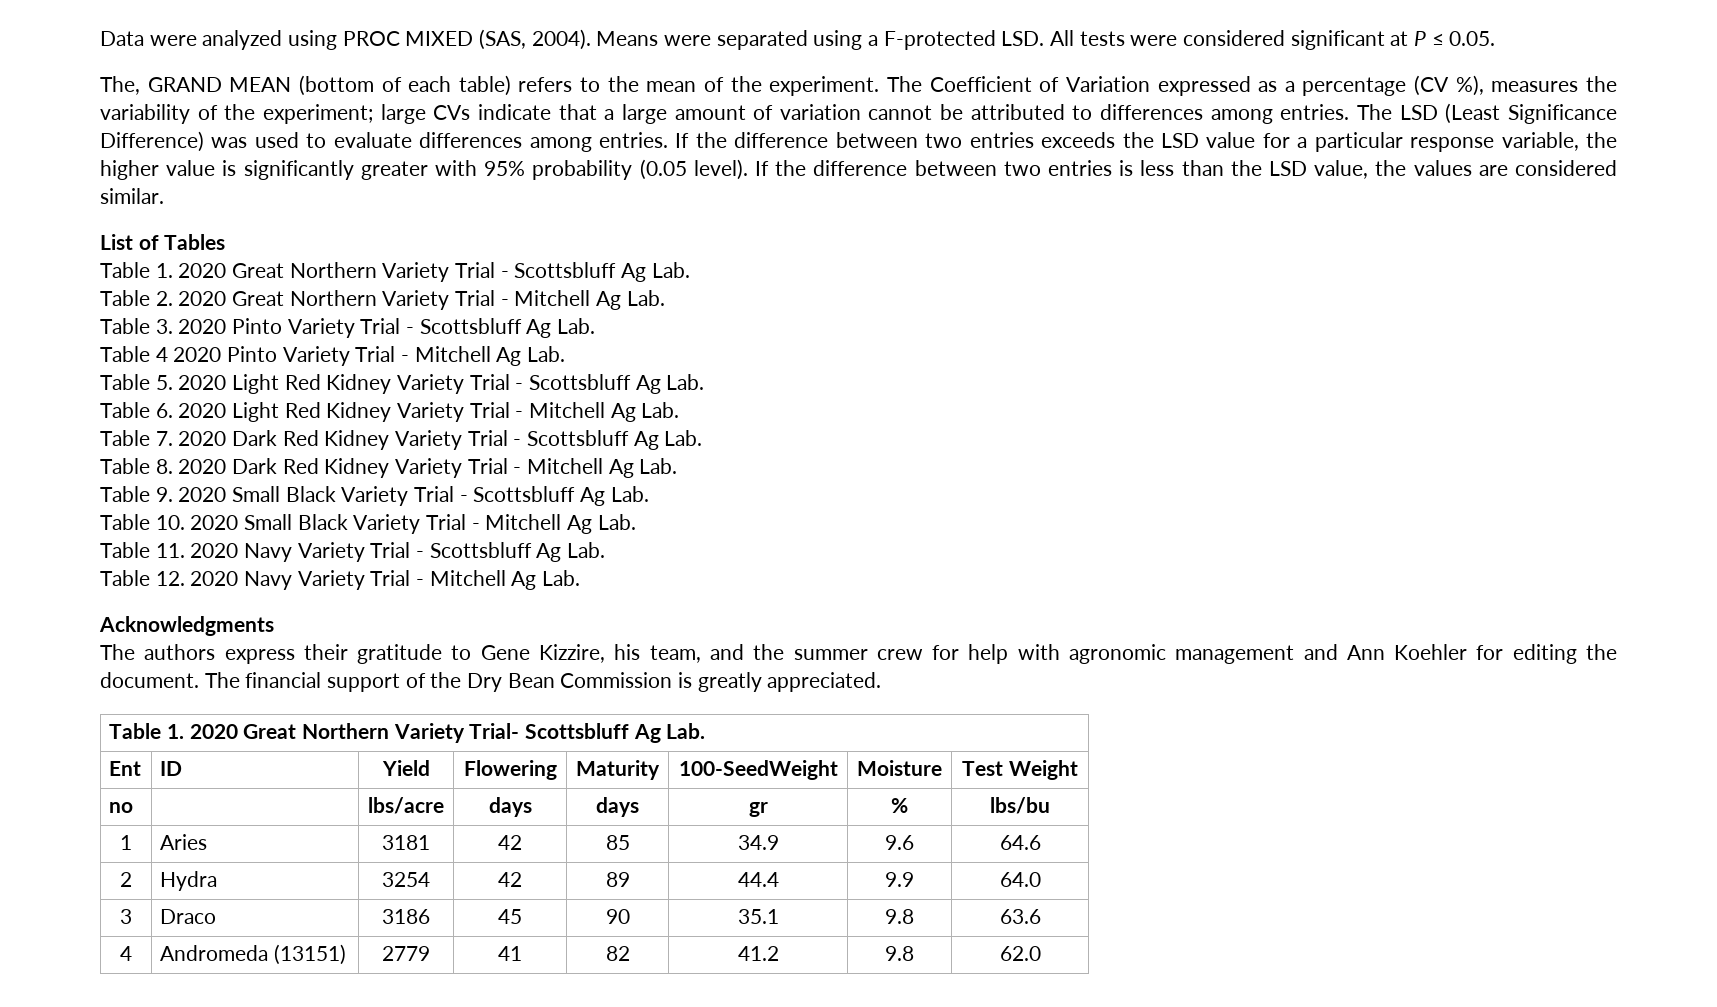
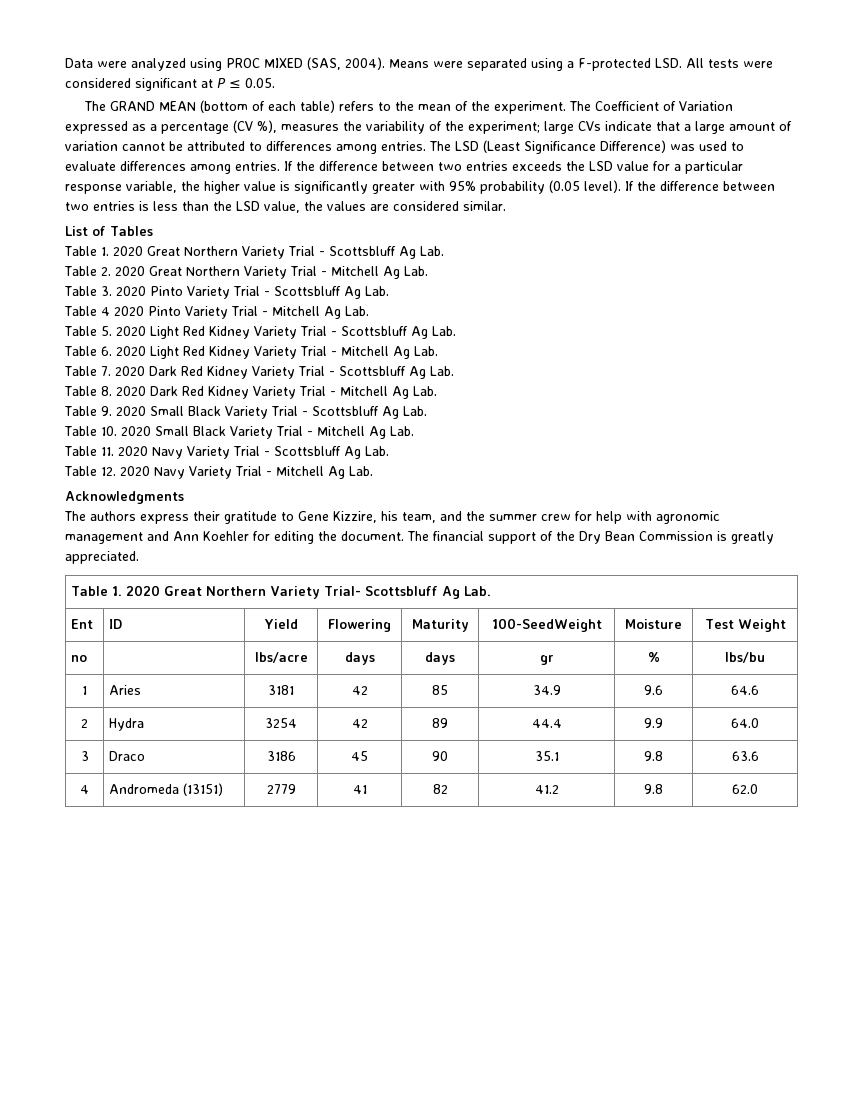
[100,76,140,95] The, -> [83,101,106,111] The

